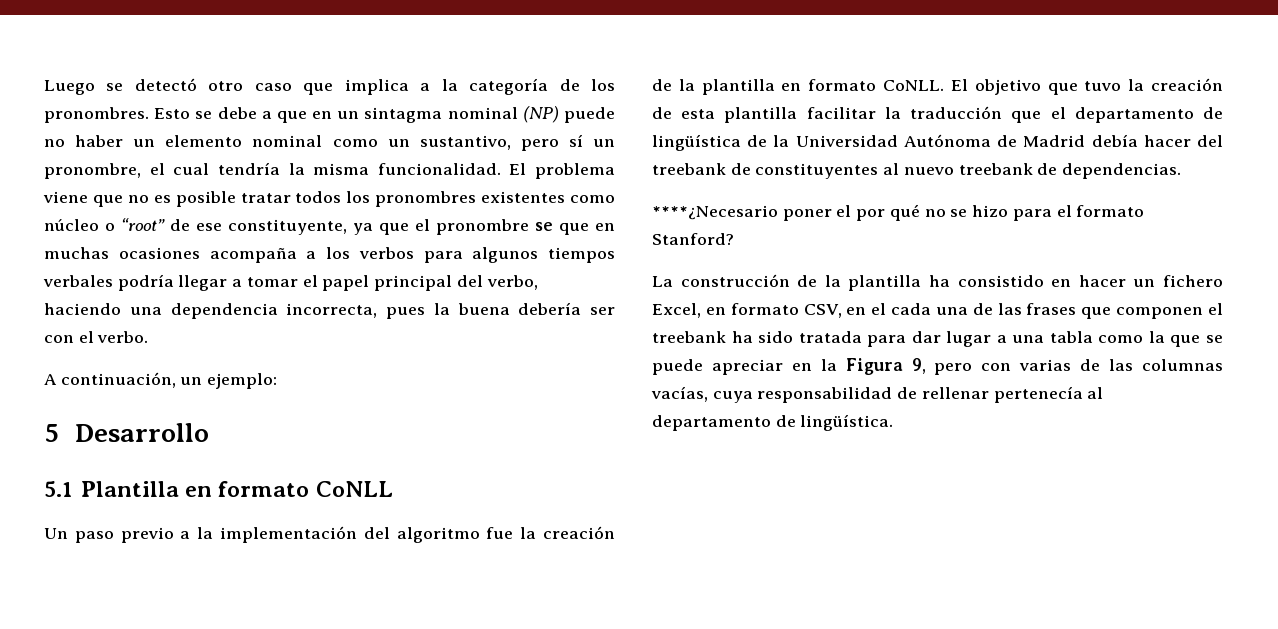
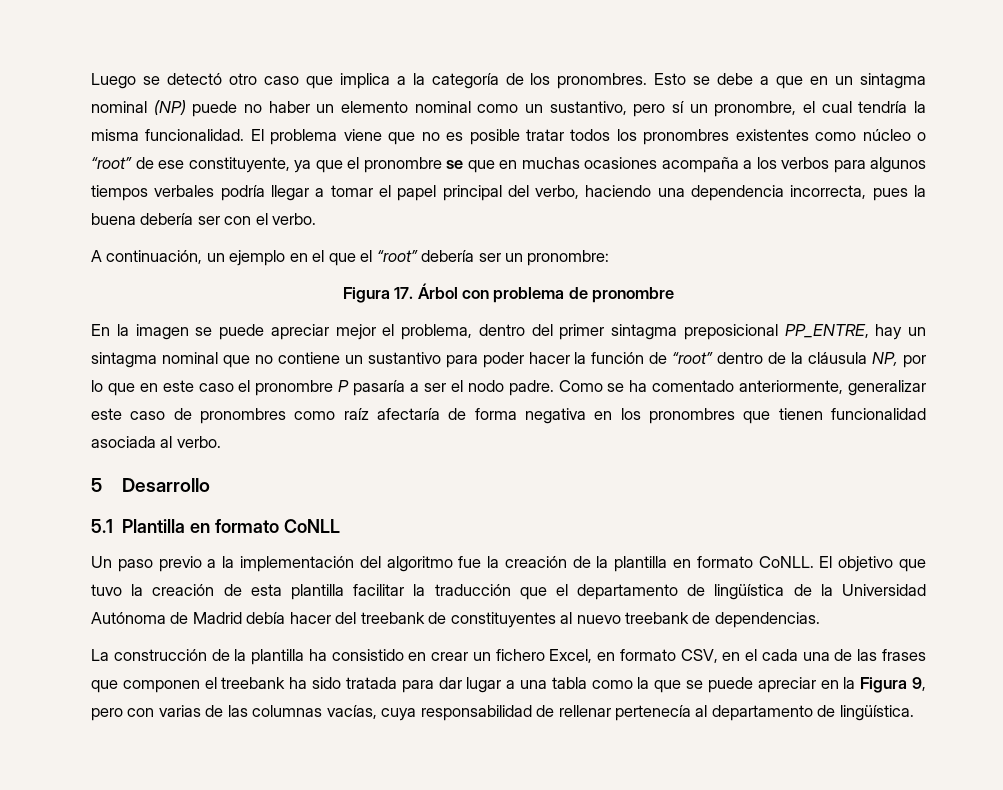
[207,373,278,389] ejemplo: -> [229,250,610,266] [342,283,675,303] [91,324,926,340] [91,352,926,368] [91,380,927,396] [91,408,927,424] [91,436,221,448] ejemplo en el que el “root” debería ser un pronombre: // Figura 17. Árbol con problema de pronombre // En la imagen se puede apreciar mejor el problema, dentro del primer sintagma preposicional PP_ENTRE, hay un sintagma nominal que no contiene un sustantivo para poder hacer la función de “root” dentro de la cláusula NP, por lo que en este caso el pronombre P pasaría a ser el nodo padre. Como se ha comentado anteriormente, generalizar este caso de pronombres como raíz afectaría de forma negativa en los pronombres que tienen funcionalidad asociada al verbo.
[652,204,1145,221] [652,233,734,245] // ****¿Necesario poner el por qué no se hizo para el formato Stanford? -> (820, 620) none
[1078,275,1126,287] hacer -> [431,652,469,661] crear

